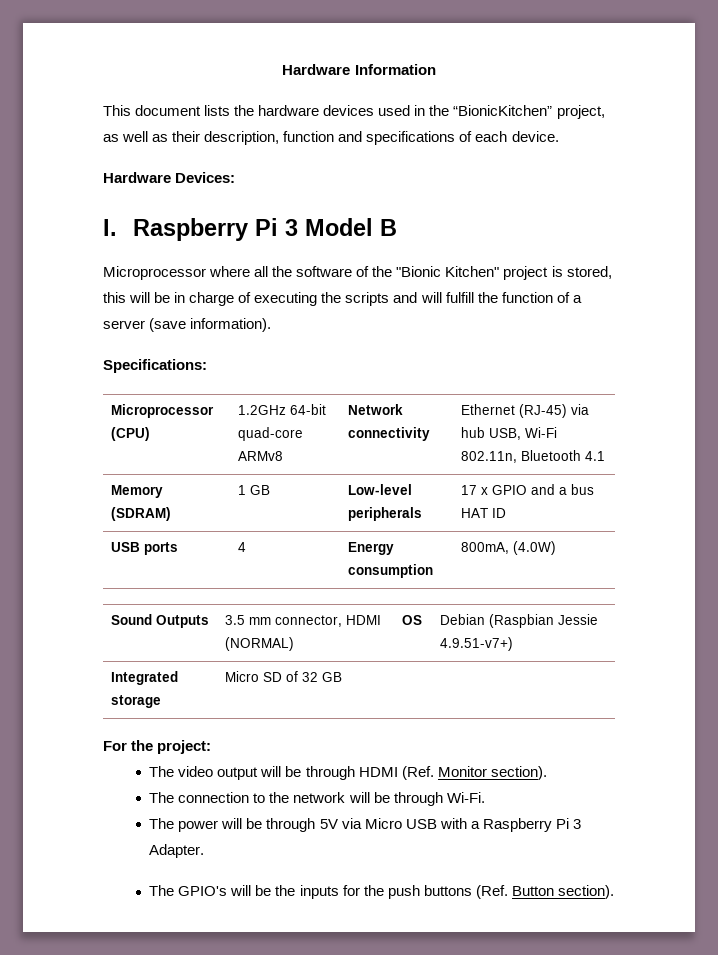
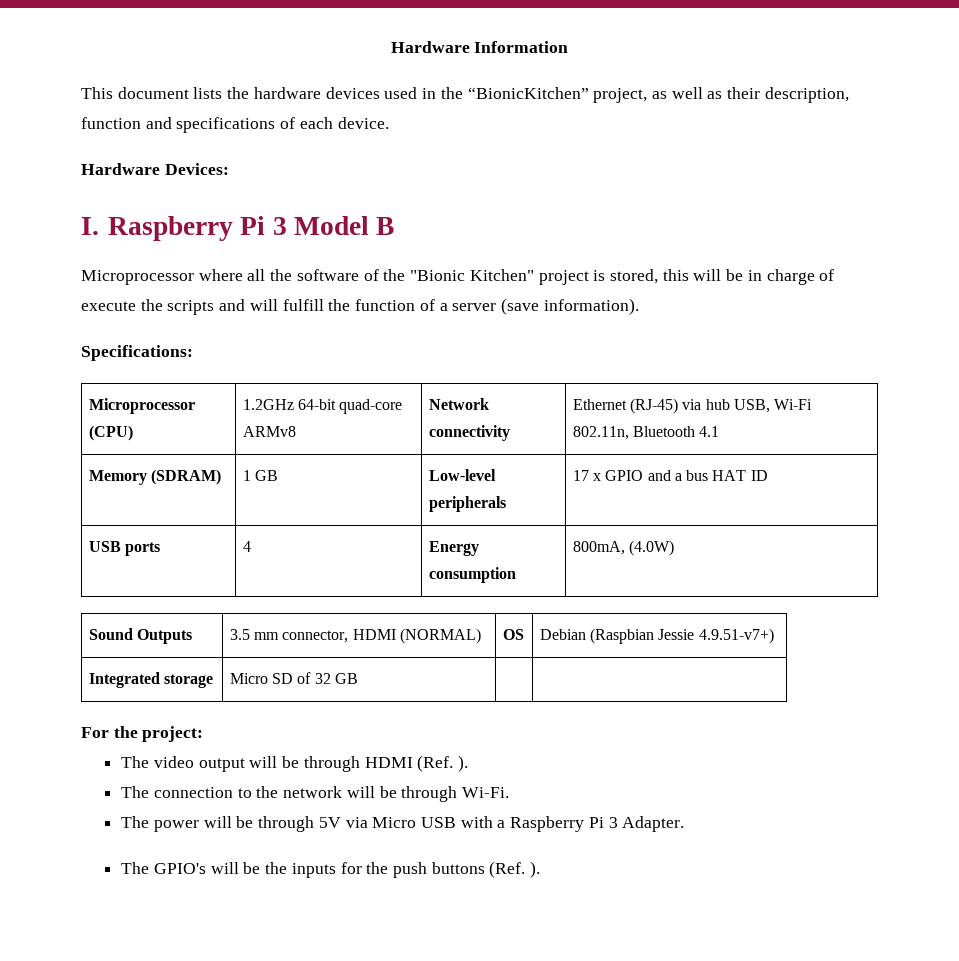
[254,292,318,306] executing -> [81,301,136,311] execute
[437,766,547,780] Monitor section). -> [457,755,468,772] ).
[511,885,614,899] Button section). -> [530,861,541,878] ).

